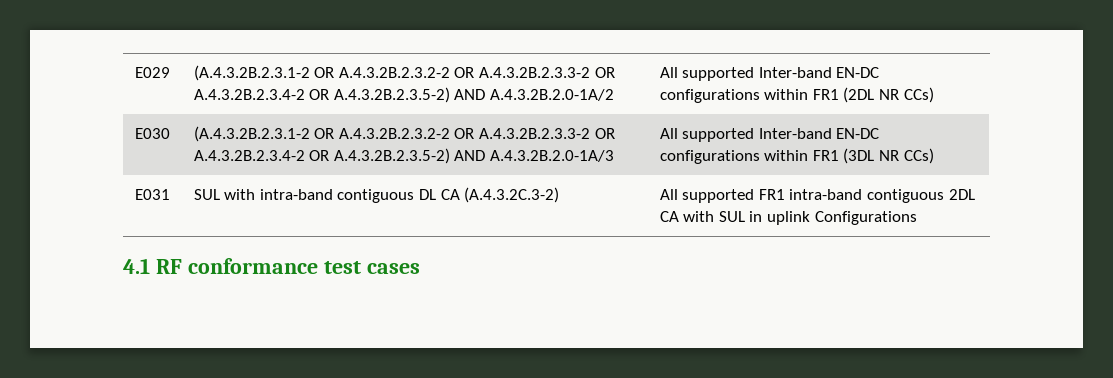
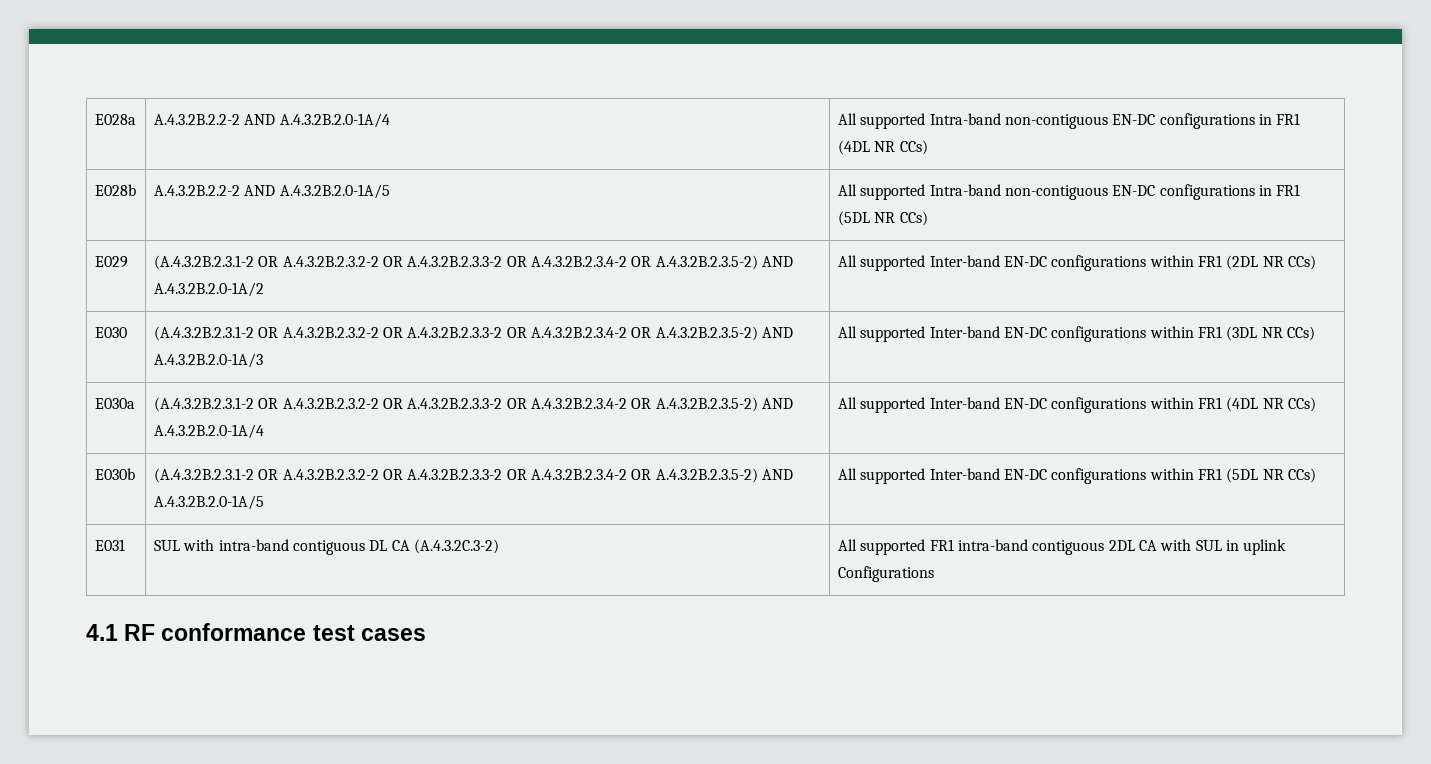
(134, 72) none -> [94,114,136,125] [153,113,390,128] [837,113,1301,129] [837,140,928,155] [94,184,136,196] [153,184,390,199] [837,184,1301,200] [837,211,928,226] E028a | A.4.3.2B.2.2-2 AND A.4.3.2B.2.0-1A/4 | All supported Intra-band non-contiguous EN-DC configurations in FR1 (4DL NR CCs) // E028b | A.4.3.2B.2.2-2 AND A.4.3.2B.2.0-1A/5 | All supported Intra-band non-contiguous EN-DC configurations in FR1 (5DL NR CCs) //
(934, 156) none -> [94,398,135,409] [153,397,793,412] [153,424,264,439] [837,397,1316,413] [94,468,135,480] [153,468,793,483] [153,495,264,510] [837,468,1316,484] // E030a | (A.4.3.2B.2.3.1-2 OR A.4.3.2B.2.3.2-2 OR A.4.3.2B.2.3.3-2 OR A.4.3.2B.2.3.4-2 OR A.4.3.2B.2.3.5-2) AND A.4.3.2B.2.0-1A/4 | All supported Inter-band EN-DC configurations within FR1 (4DL NR CCs) // E030b | (A.4.3.2B.2.3.1-2 OR A.4.3.2B.2.3.2-2 OR A.4.3.2B.2.3.3-2 OR A.4.3.2B.2.3.4-2 OR A.4.3.2B.2.3.5-2) AND A.4.3.2B.2.0-1A/5 | All supported Inter-band EN-DC configurations within FR1 (5DL NR CCs)

